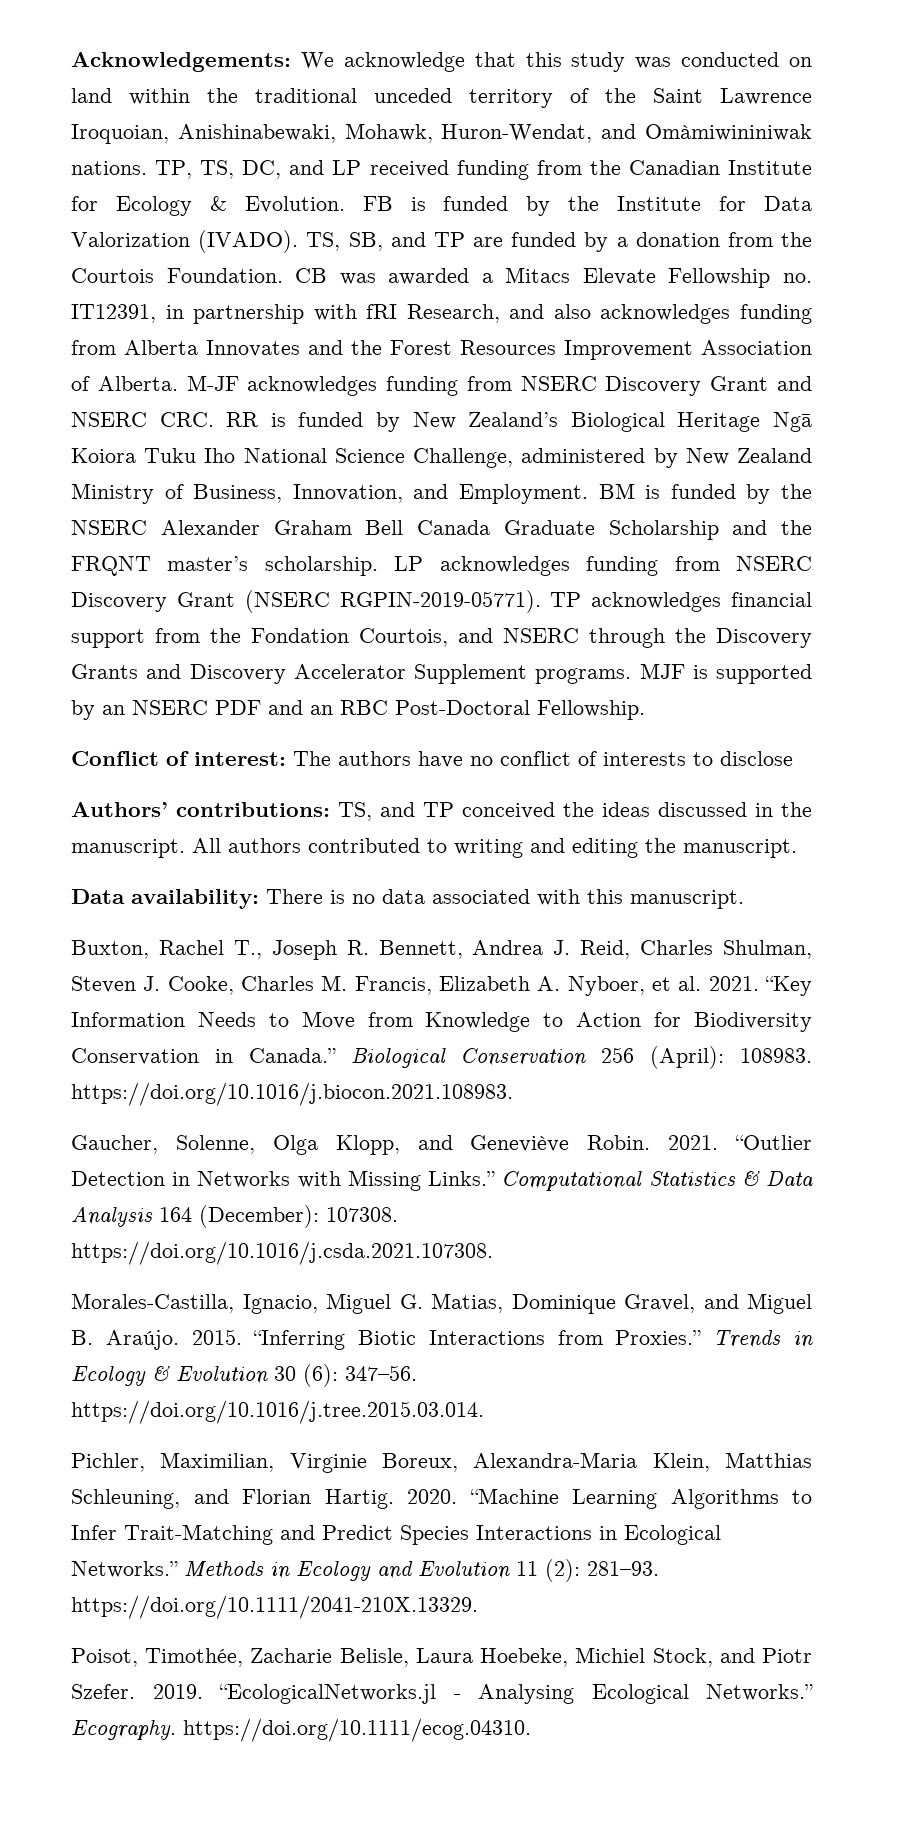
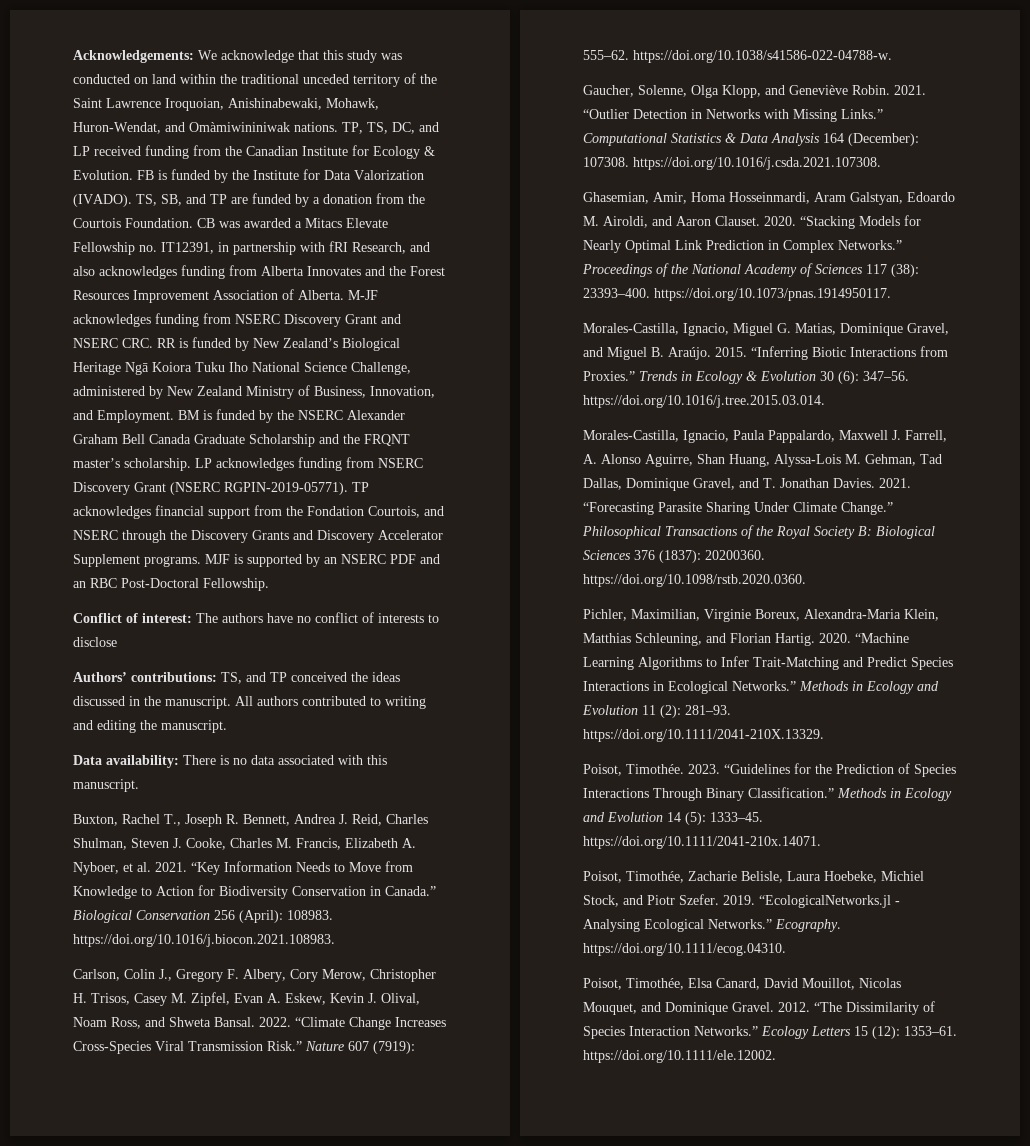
(513, 1094) none -> [73,969,436,982] [73,992,420,1006] [73,1017,446,1030] [73,1041,415,1054] [583,50,892,63] // Carlson, Colin J., Gregory F. Albery, Cory Merow, Christopher H. Trisos, Casey M. Zipfel, Evan A. Eskew, Kevin J. Olival, Noam Ross, and Shweta Bansal. 2022. “Climate Change Increases Cross-Species Viral Transmission Risk.” Nature 607 (7919): 555–62. https://doi.org/10.1038/s41586-022-04788-w.
(493, 1253) none -> [583,192,955,205] [583,215,921,229] [583,240,902,253] [582,263,919,277] [583,288,891,301] // Ghasemian, Amir, Homa Hosseinmardi, Aram Galstyan, Edoardo M. Airoldi, and Aaron Clauset. 2020. “Stacking Models for Nearly Optimal Link Prediction in Complex Networks.” Proceedings of the National Academy of Sciences 117 (38): 23393–400. https://doi.org/10.1073/pnas.1914950117.
(484, 1412) none -> [583,430,947,443] [583,454,942,467] [583,478,911,491] [583,502,893,515] [582,525,935,539] [583,550,765,563] [583,574,806,587] // Morales-Castilla, Ignacio, Paula Pappalardo, Maxwell J. Farrell, A. Alonso Aguirre, Shan Huang, Alyssa-Lois M. Gehman, Tad Dallas, Dominique Gravel, and T. Jonathan Davies. 2021. “Forecasting Parasite Sharing Under Climate Change.” Philosophical Transactions of the Royal Society B: Biological Sciences 376 (1837): 20200360. https://doi.org/10.1098/rstb.2020.0360.
(478, 1607) none -> [583,763,956,777] [583,787,952,801] [583,812,763,825] [583,836,821,849] // Poisot, Timothée. 2023. “Guidelines for the Prediction of Species Interactions Through Binary Classification.” Methods in Ecology and Evolution 14 (5): 1333–45. https://doi.org/10.1111/2041-210x.14071.
(531, 1730) none -> [583,978,901,990] [583,1001,935,1015] [583,1026,957,1039] [583,1050,776,1063] // Poisot, Timothée, Elsa Canard, David Mouillot, Nicolas Mouquet, and Dominique Gravel. 2012. “The Dissimilarity of Species Interaction Networks.” Ecology Letters 15 (12): 1353–61. https://doi.org/10.1111/ele.12002.

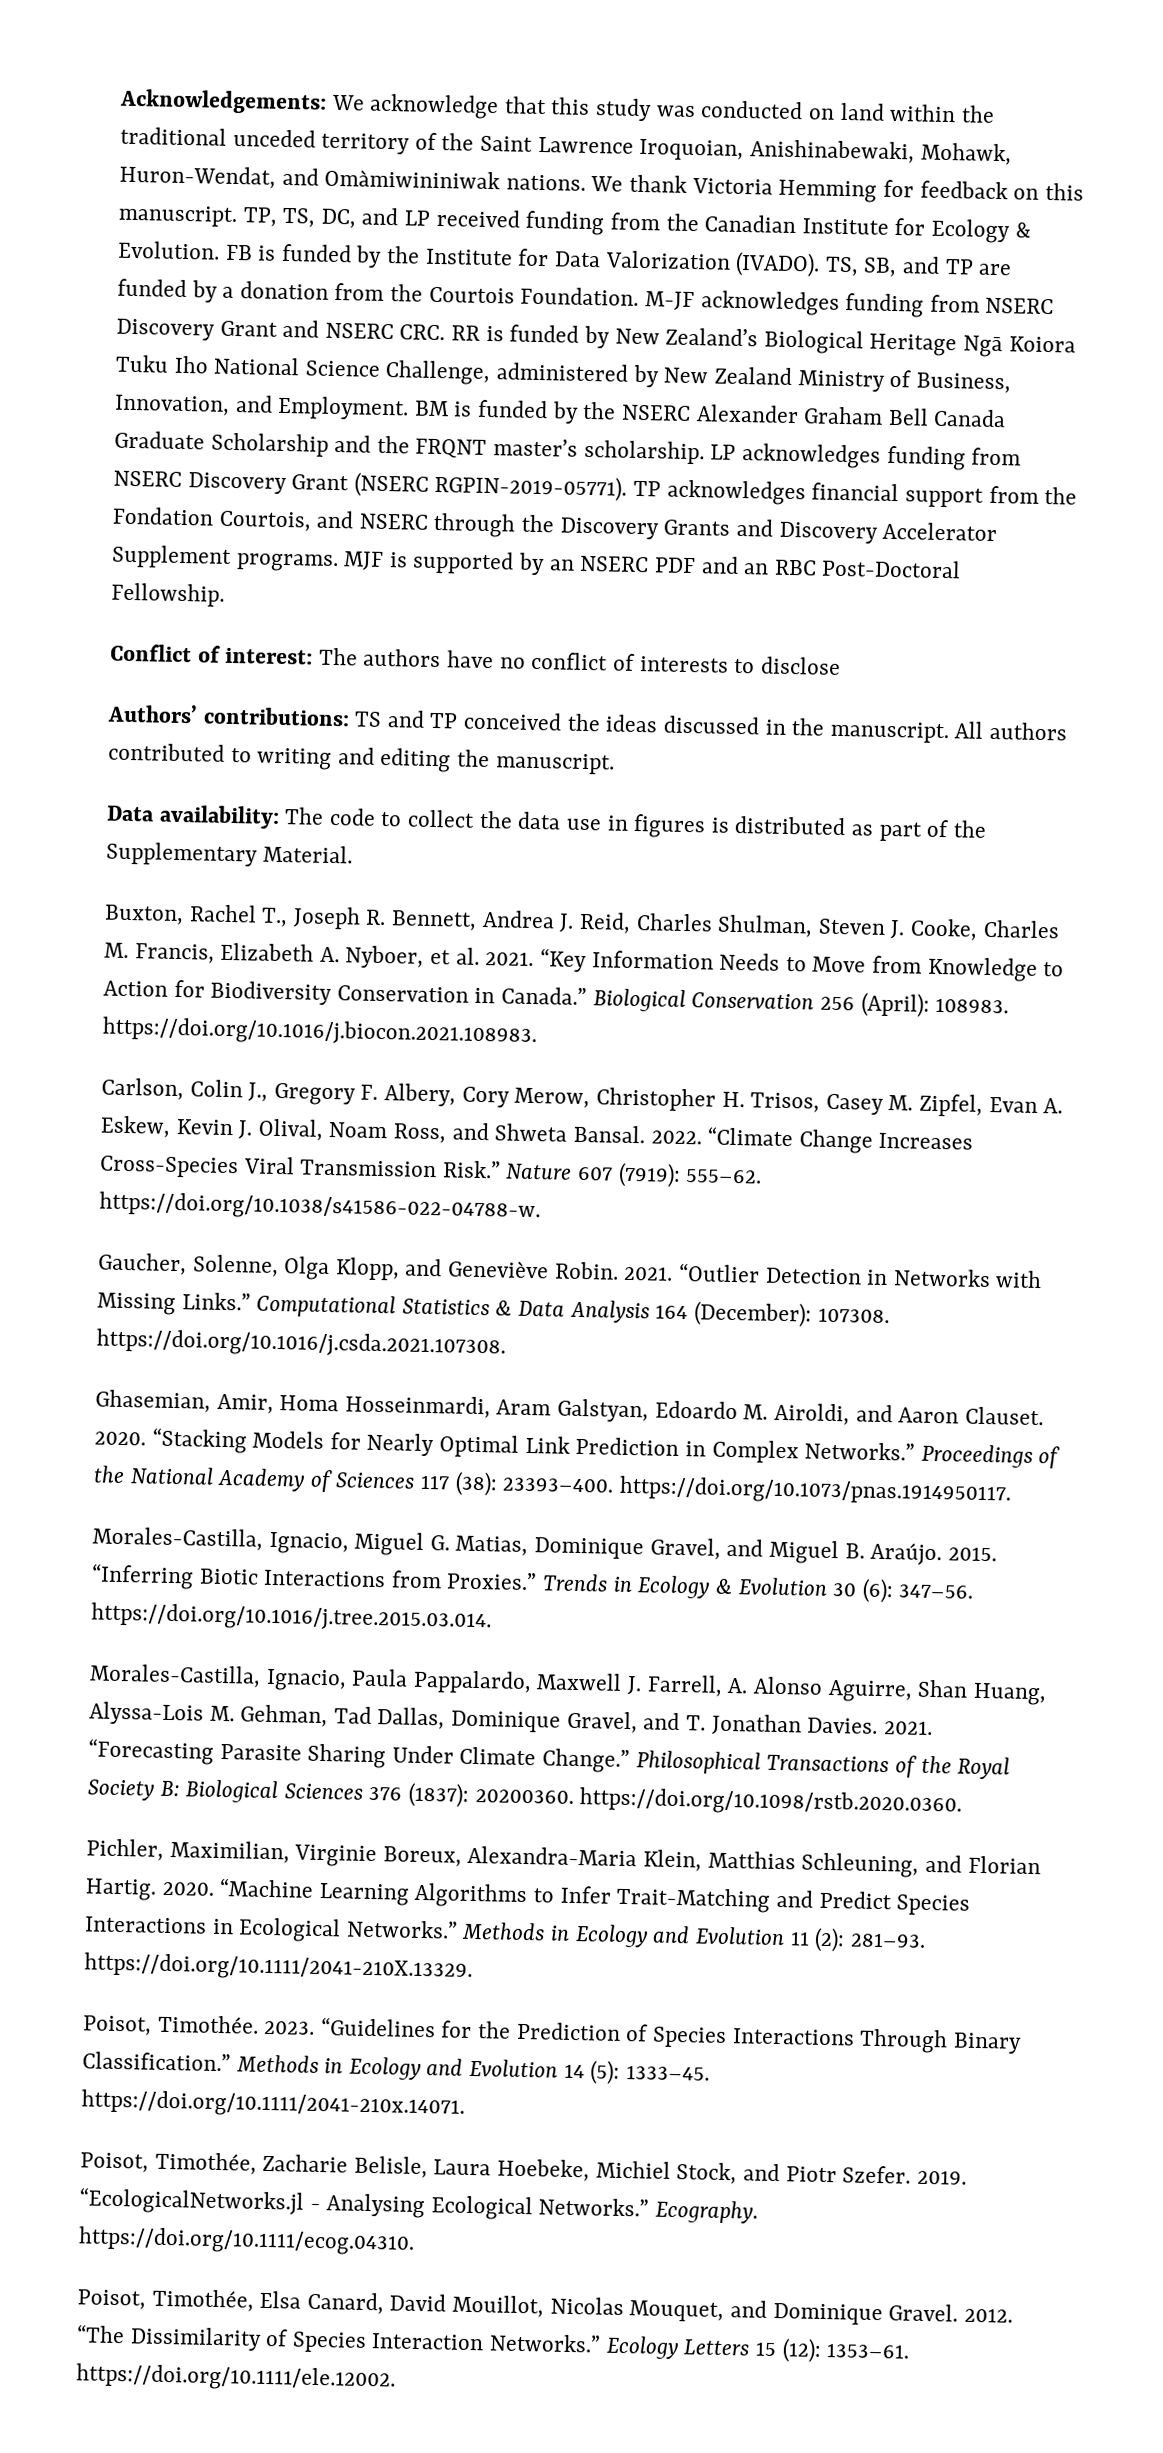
(338, 127) none -> [590,174,1084,203] [118,204,238,228] We thank Victoria Hemming for feedback on this manuscript.
[197,218,388,228] [73,241,430,255] [73,265,445,279] [73,289,344,303] CB was awarded a Mitacs Elevate Fellowship no. IT12391, in partnership with fRI Research, and also acknowledges funding from Alberta Innovates and the Forest Resources Improvement Association of Alberta. -> (640, 296) none
[221,672,242,684] TS, -> [354,711,383,727] TS
[183,755,387,765] [73,779,139,792] There is no data associated with this manuscript. -> [284,807,987,842] [106,841,353,867] The code to collect the data use in figures is distributed as part of the Supplementary Material.

